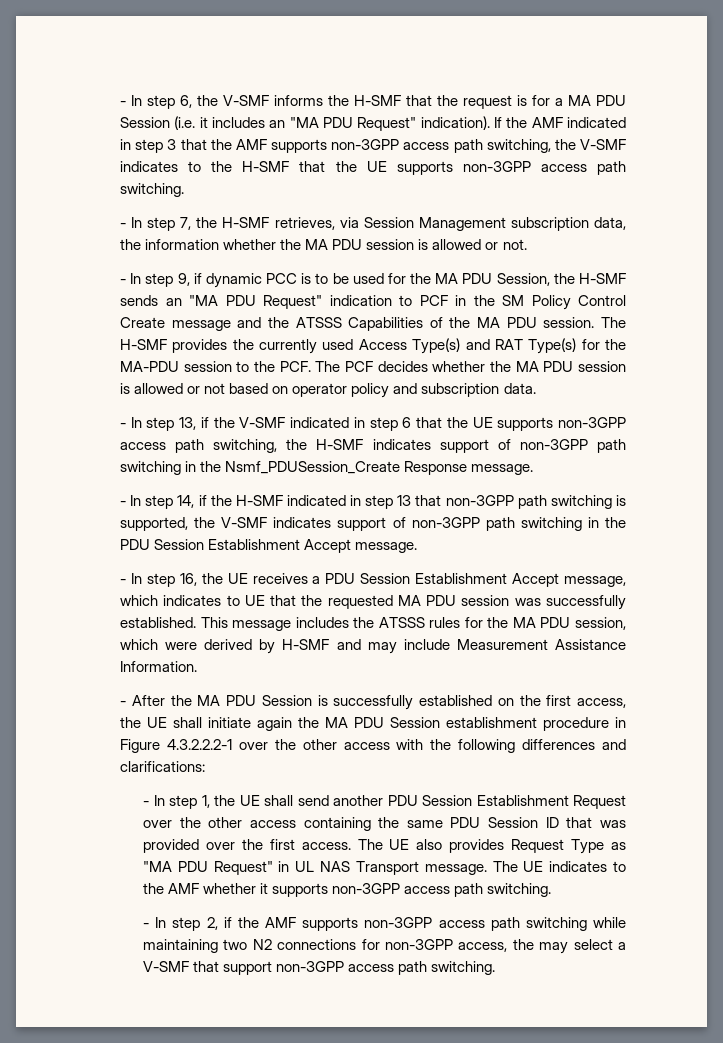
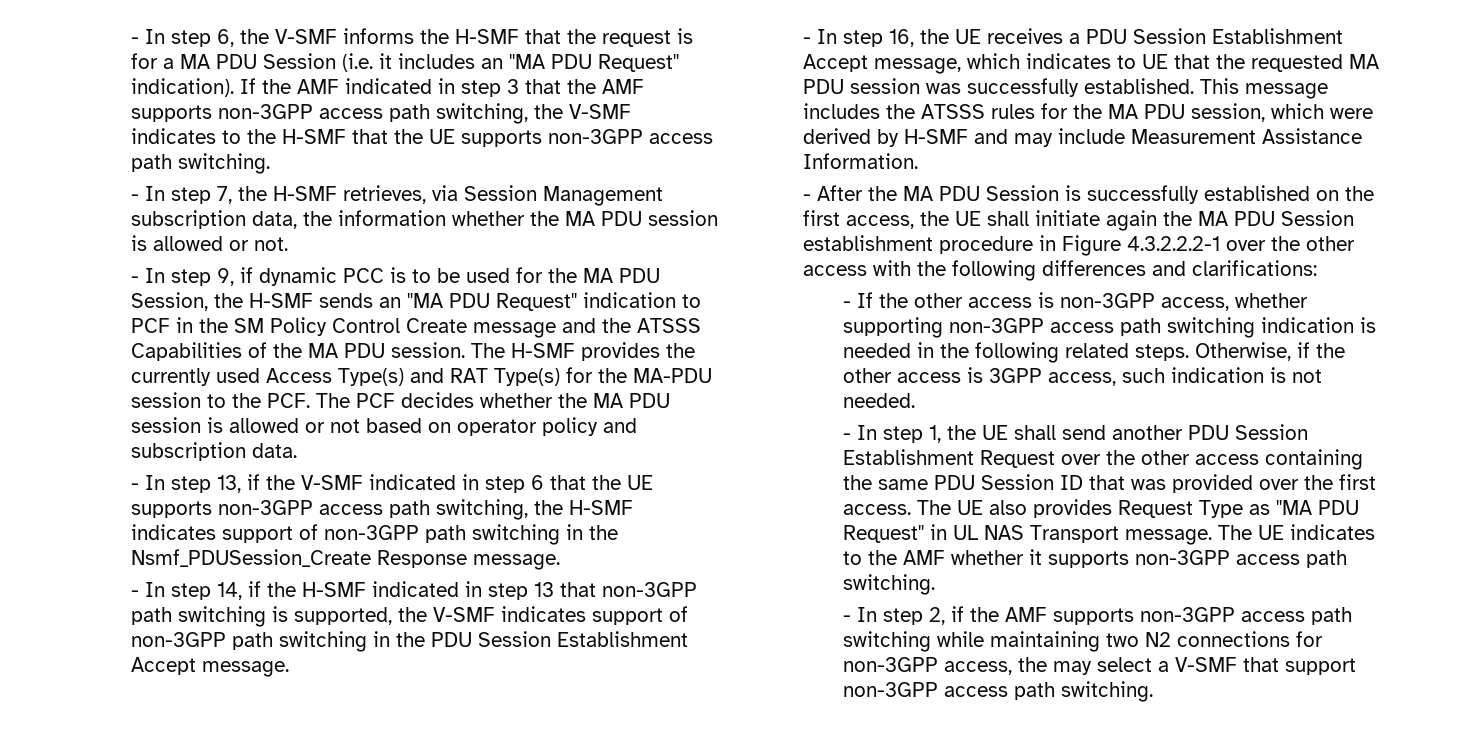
(206, 766) none -> [843,292,1309,311] [843,317,1377,338] [843,342,1346,363] [843,367,1323,386] [843,393,916,408] // - If the other access is non-3GPP access, whether supporting non-3GPP access path switching indication is needed in the following related steps. Otherwise, if the other access is 3GPP access, such indication is not needed.

